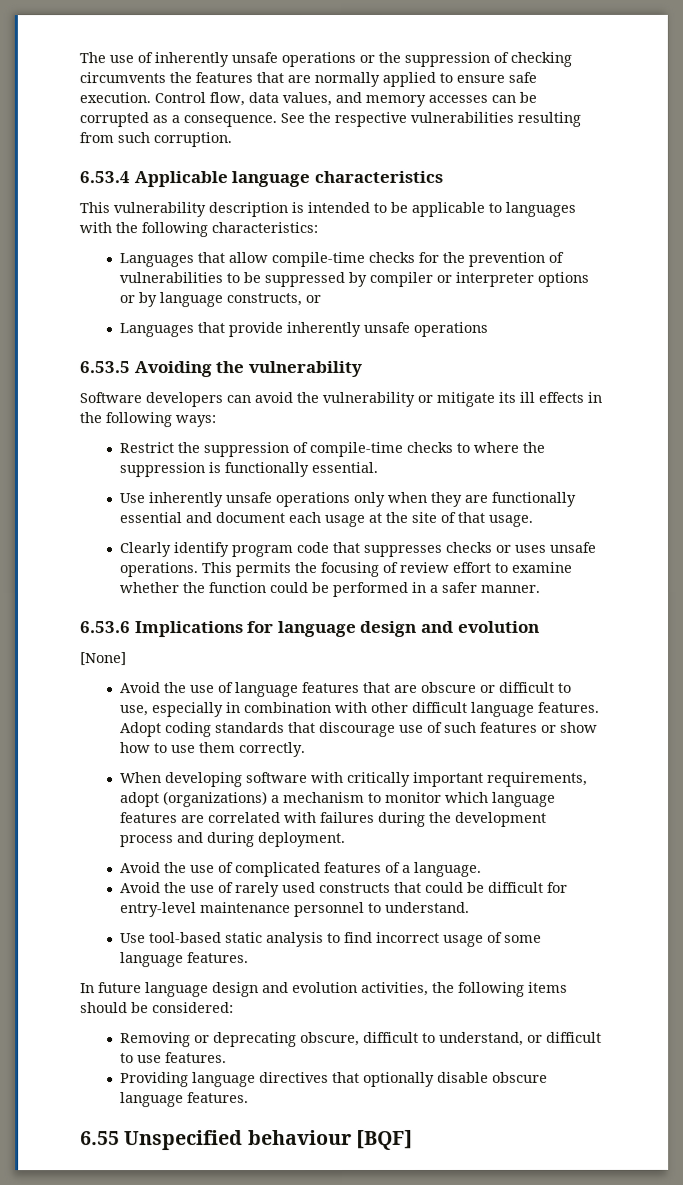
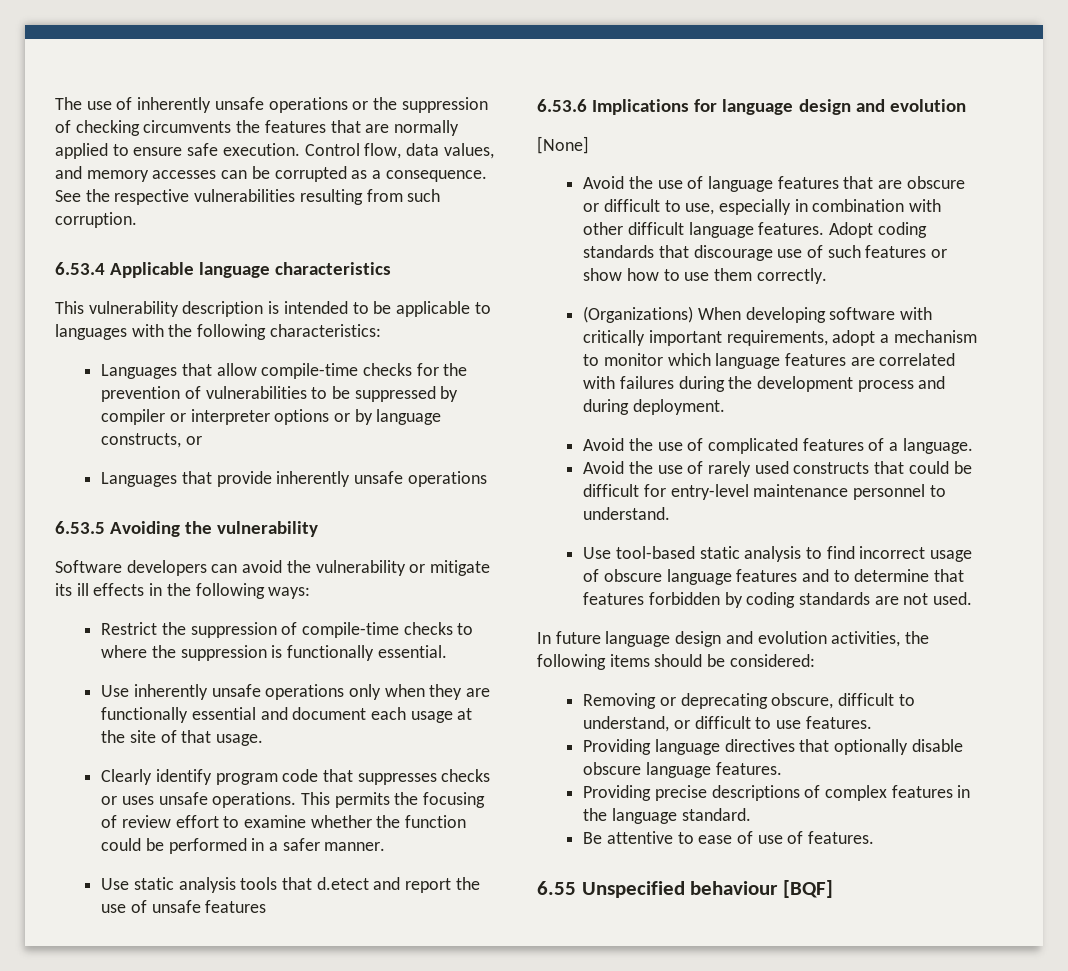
(542, 588) none -> [101,877,480,893] [101,900,267,913] // Use static analysis tools that d.etect and report the use of unsafe features
(307, 750) none -> [583,306,694,323] (Organizations)
[163,791,269,808] (organizations) -> (876, 338) none
[504,934,543,943] [120,952,250,968] some language features. -> [603,569,965,585] [583,592,973,608] obscure language features and to determine that features forbidden by coding standards are not used.
(250, 1098) none -> [583,785,971,801] [583,808,751,824] [583,831,875,844] // Providing precise descriptions of complex features in the language standard. // Be attentive to ease of use of features.

